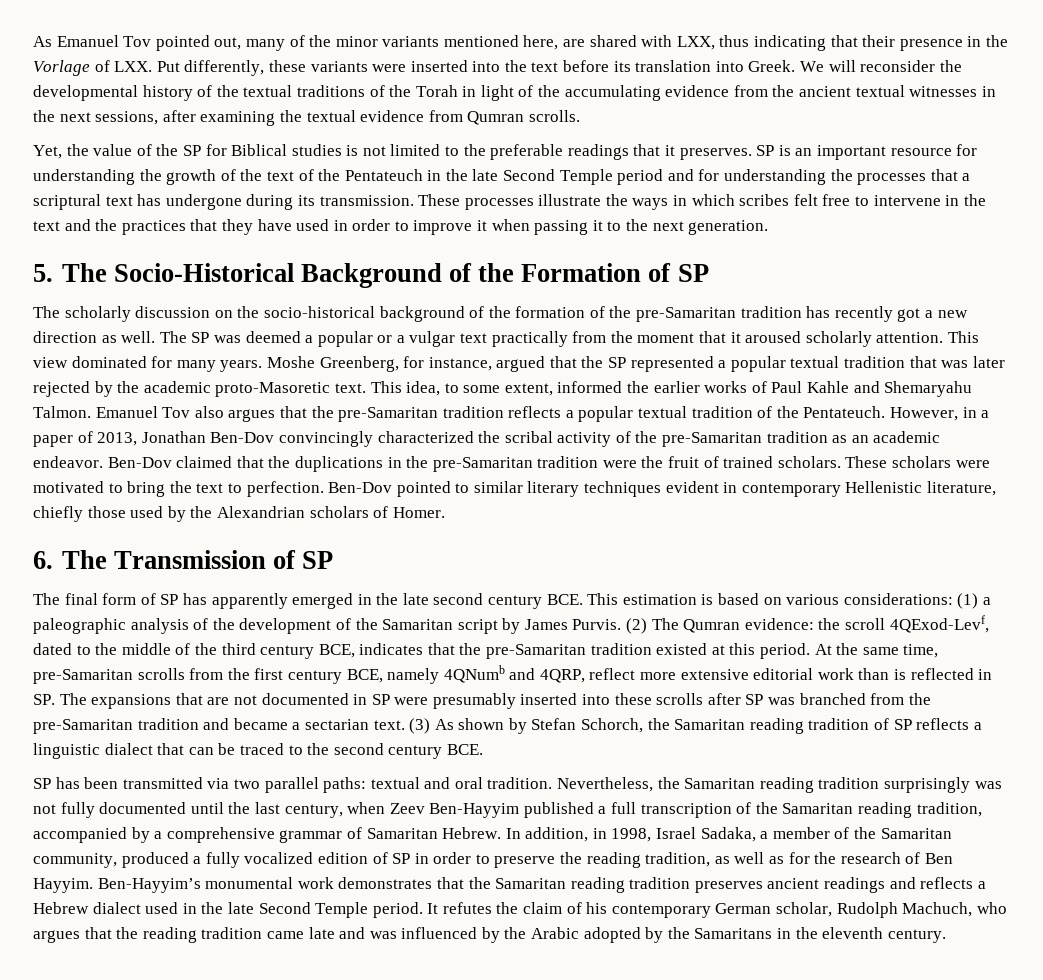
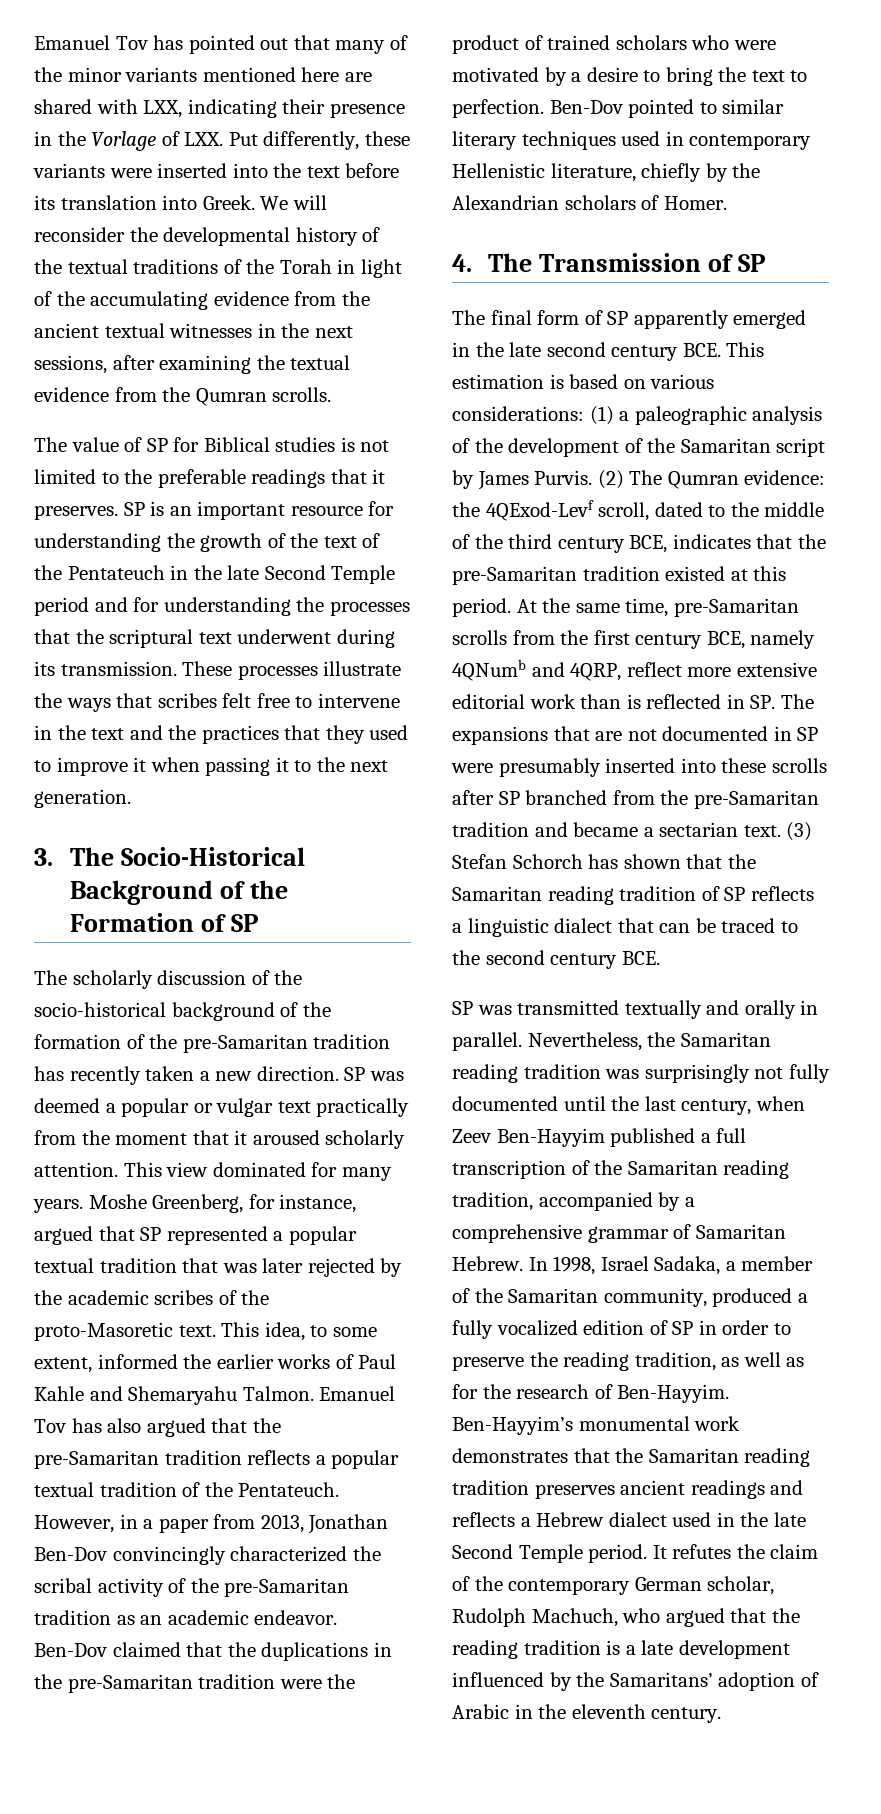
[33,35,242,51] As Emanuel Tov pointed out, -> [34,35,330,54] Emanuel Tov has pointed out that
[523,35,559,50] here, -> [301,67,340,82] here
[719,35,858,51] thus indicating that -> [187,99,277,118] indicating
(463, 116) none -> [162,387,191,402] the
[33,144,89,159] Yet, the -> [34,437,67,452] The
[156,144,179,156] the -> (143, 444) none
[962,173,971,181] a -> [75,629,104,644] the
[137,194,242,210] has undergone -> [237,629,332,644] underwent
[673,194,735,206] in which -> [116,693,153,708] that
[257,219,391,231] have used in order -> [369,725,409,740] used
[33,264,53,282] 5. -> [34,848,53,866] 3.
[214,310,233,318] on -> [251,970,270,985] of
[897,308,921,322] got -> [145,1066,195,1081] taken
[33,331,187,343] direction as well. The -> [256,1066,339,1081] direction.
[396,335,405,343] a -> (213, 1108) none
[581,356,604,368] the -> (135, 1233) none
(211, 387) none -> [154,1290,270,1305] scribes of the
[194,406,276,422] also argues -> [71,1418,206,1437] has also argued
[77,431,93,443] of -> [213,1514,256,1529] from
[668,456,700,468] fruit -> [452,35,519,54] product
[777,456,990,468] [33,481,104,493] scholars. These scholars were motivated -> [615,35,776,50] [452,67,638,86] scholars who were motivated by a desire
[665,481,719,493] evident -> [621,131,661,146] used
[87,506,164,518] those used -> (702, 172) none
[33,551,53,569] 6. -> [452,254,472,272] 4.
[182,593,207,605] has -> (629, 318) none
[845,615,989,633] scroll 4QExod-Levf, -> [485,500,650,521] 4QExod-Levf scroll,
[768,697,796,705] was -> (520, 798) none
[434,718,644,734] As shown by Stefan Schorch, -> [452,854,723,869] Stefan Schorch has shown that
[55,777,553,793] has been transmitted via two parallel paths: textual and oral tradition. -> [477,1000,819,1019] [452,1032,522,1051] was transmitted textually and orally in parallel.
[884,777,1002,793] surprisingly was -> [605,1064,750,1083] was surprisingly
[525,827,607,842] addition, in -> (548, 1264) none
[924,853,953,864] [33,878,93,893] Ben Hayyim. -> [617,1384,730,1403] Ben-Hayyim.
[586,902,608,914] his -> [474,1576,503,1591] the
[33,930,80,943] argues -> [665,1608,725,1627] argued
[266,927,773,943] came late and was influenced by the Arabic adopted by the Samaritans -> [606,1640,790,1659] [452,1672,819,1691] [452,1704,509,1719] is a late development influenced by the Samaritans’ adoption of Arabic

